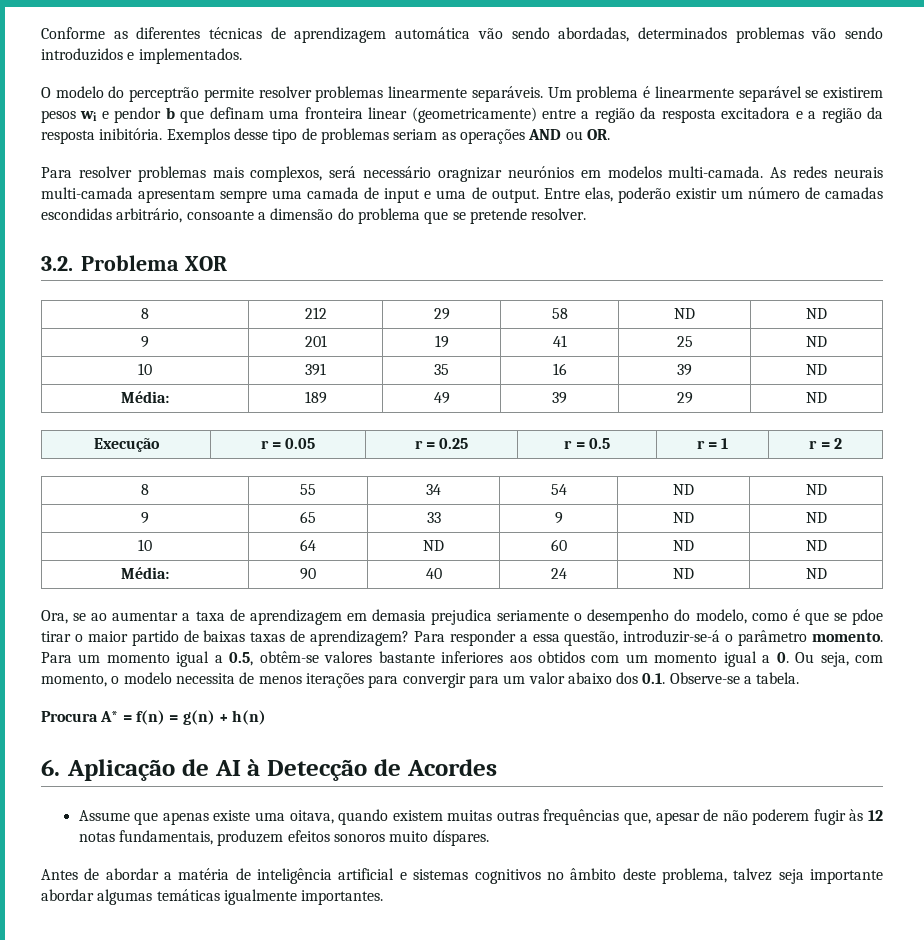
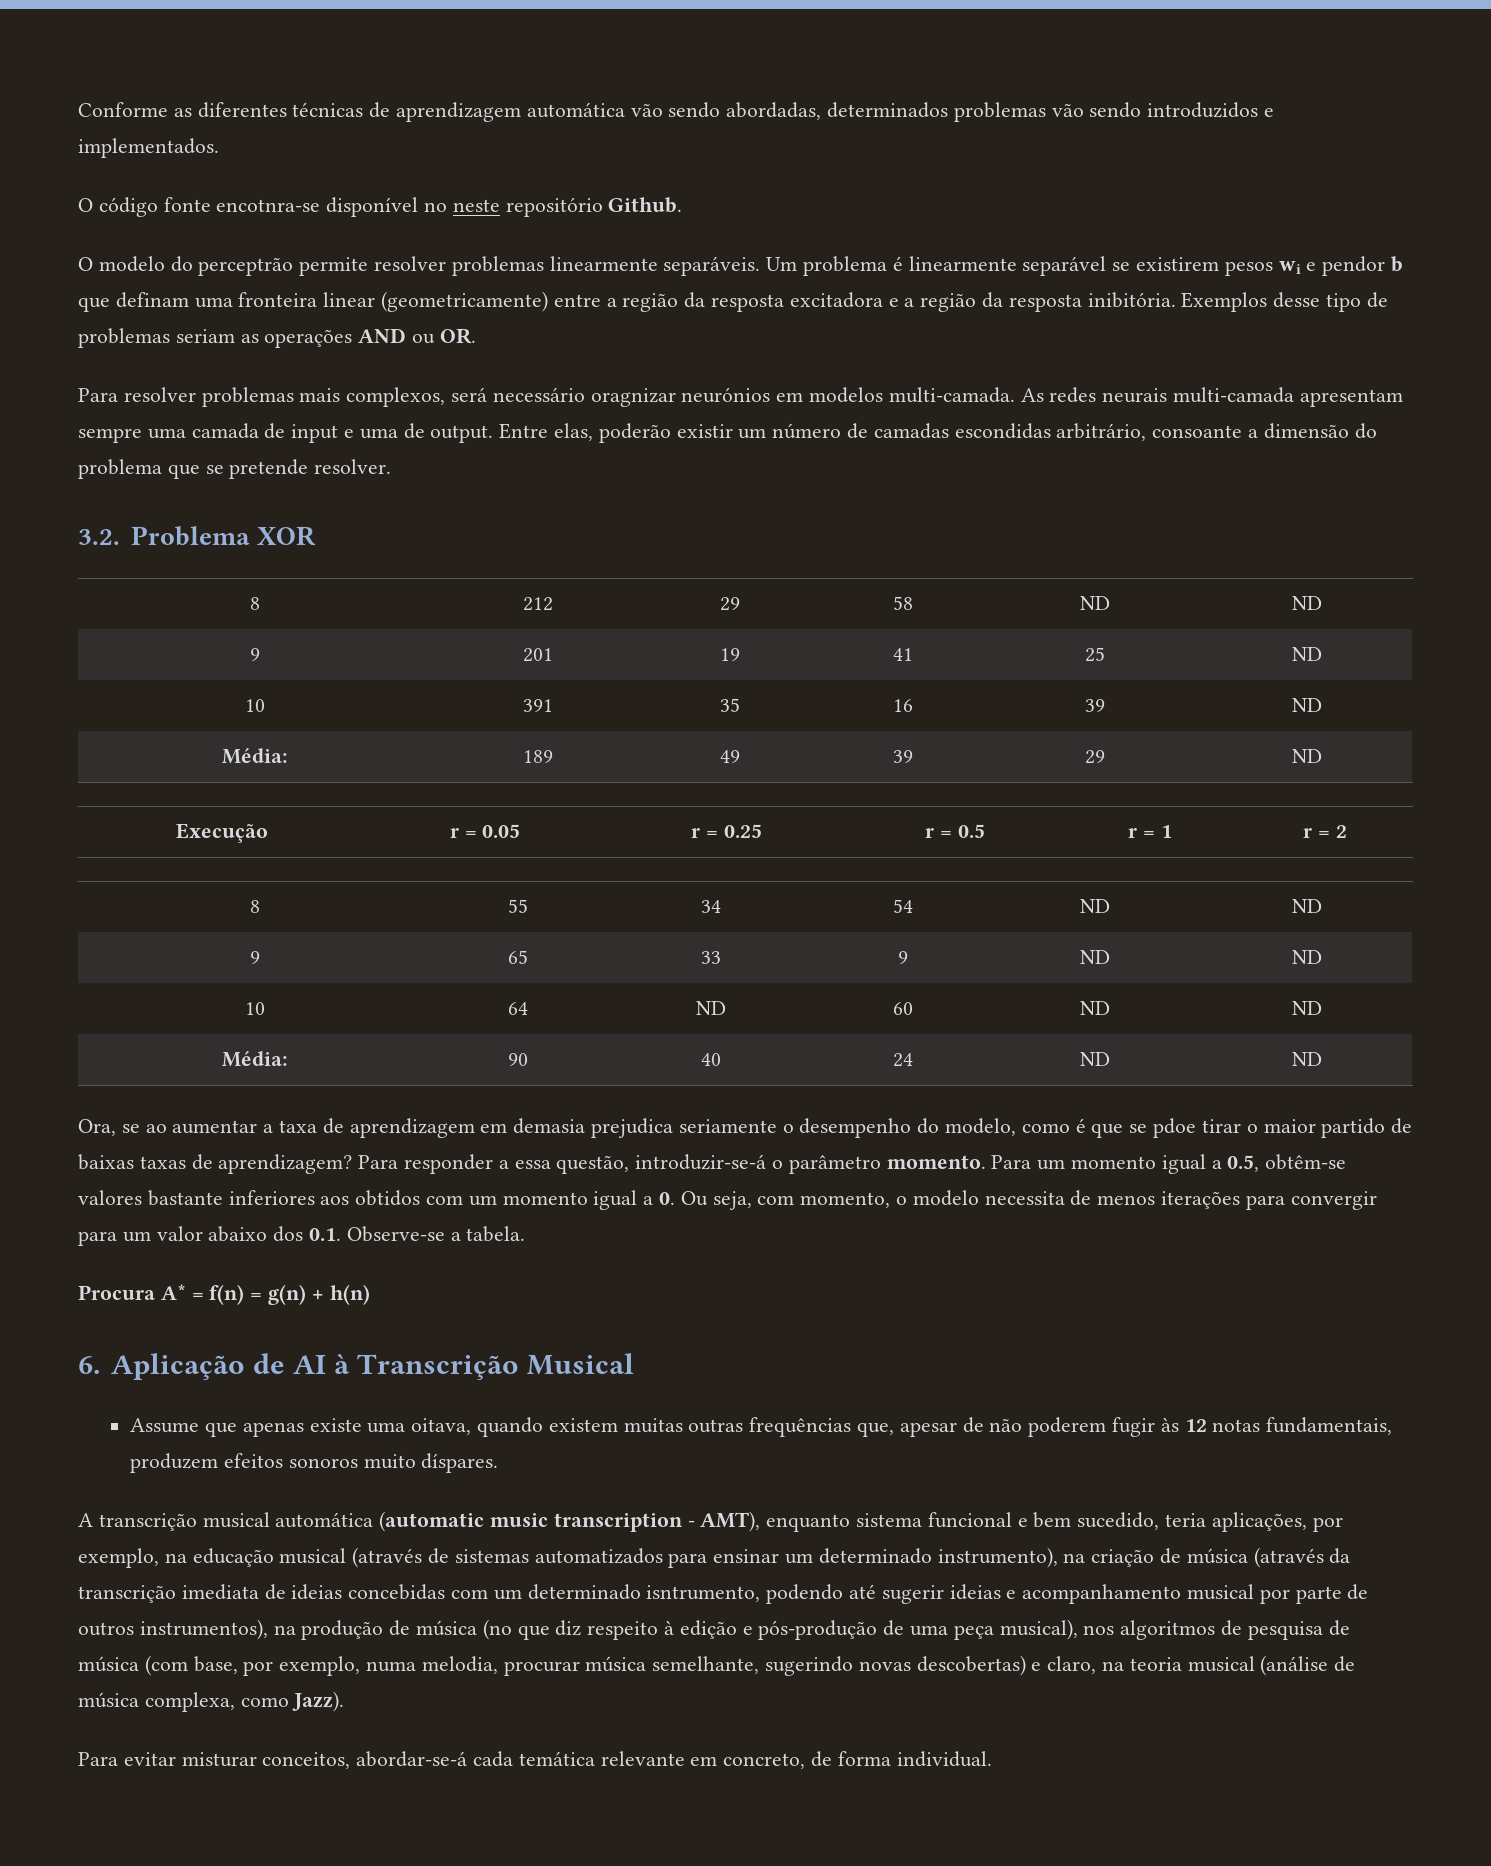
(242, 56) none -> [78,197,683,217] // O código fonte encotnra-se disponível no neste repositório Github.
[267,759,497,781] Detecção de Acordes -> [357,1353,635,1380] Transcrição Musical
[41,868,884,884] [41,889,384,905] Antes de abordar a matéria de inteligência artificial e sistemas cognitivos no âmbito deste problema, talvez seja importante abordar algumas temáticas igualmente importantes. -> [78,1511,1343,1532] [78,1547,1351,1568] [78,1584,1369,1604] [78,1619,1350,1640] [78,1655,1356,1676] [78,1691,345,1712] [78,1751,992,1769] A transcrição musical automática (automatic music transcription - AMT), enquanto sistema funcional e bem sucedido, teria aplicações, por exemplo, na educação musical (através de sistemas automatizados para ensinar um determinado instrumento), na criação de música (através da transcrição imediata de ideias concebidas com um determinado isntrumento, podendo até sugerir ideias e acompanhamento musical por parte de outros instrumentos), na produção de música (no que diz respeito à edição e pós-produção de uma peça musical), nos algoritmos de pesquisa de música (com base, por exemplo, numa melodia, procurar música semelhante, sugerindo novas descobertas) e claro, na teoria musical (análise de música complexa, como Jazz). // Para evitar misturar conceitos, abordar-se-á cada temática relevante em concreto, de forma individual.

